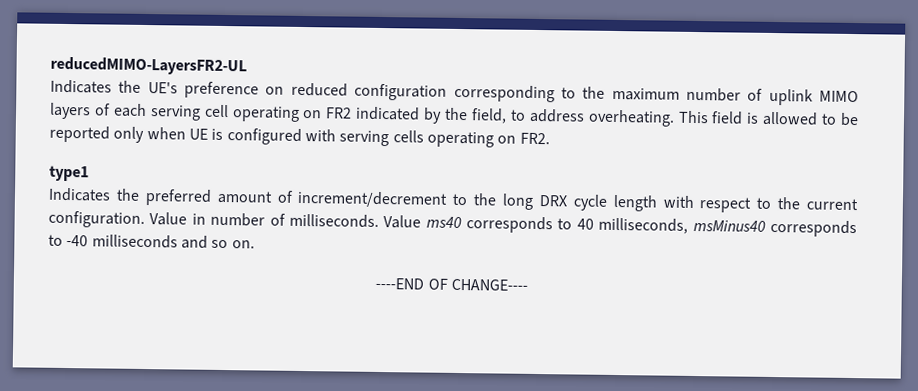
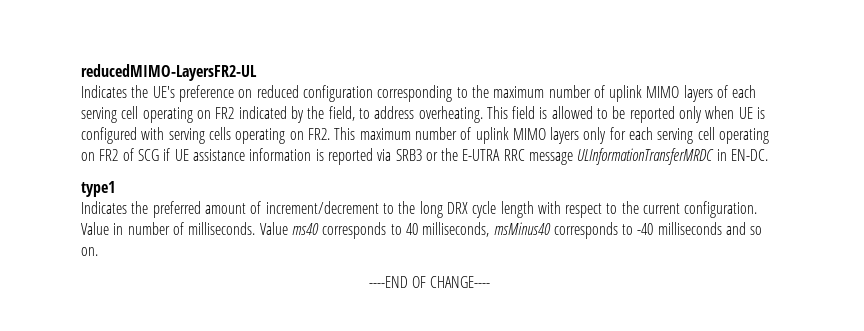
(550, 138) none -> [334,127,770,144] [81,148,769,165] This maximum number of uplink MIMO layers only for each serving cell operating on FR2 of SCG if UE assistance information is reported via SRB3 or the E-UTRA RRC message ULInformationTransferMRDC in EN-DC.

